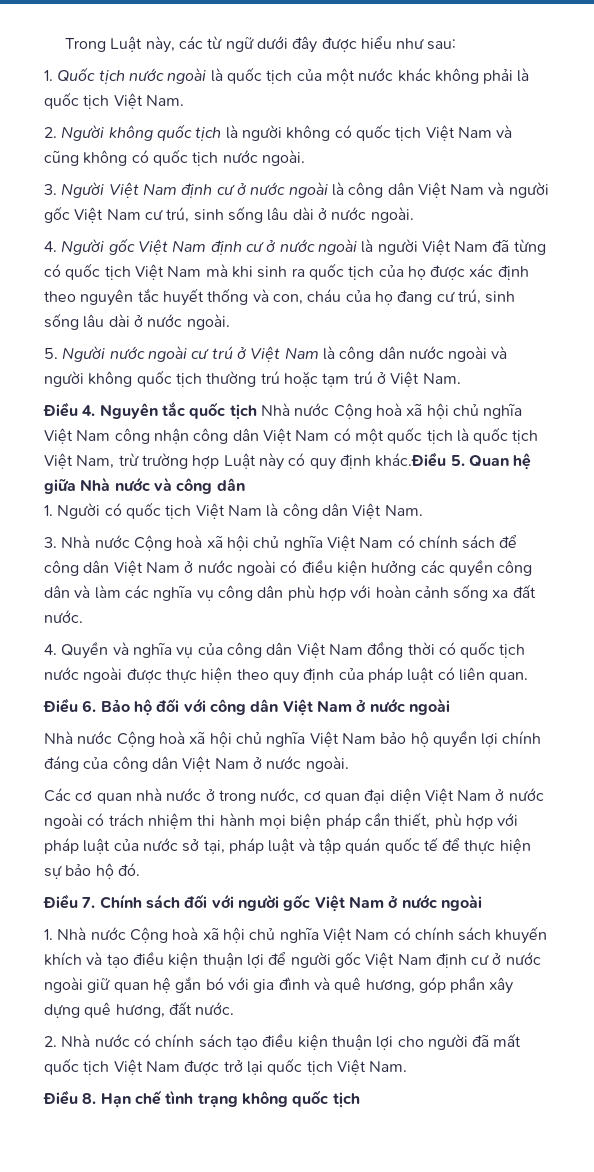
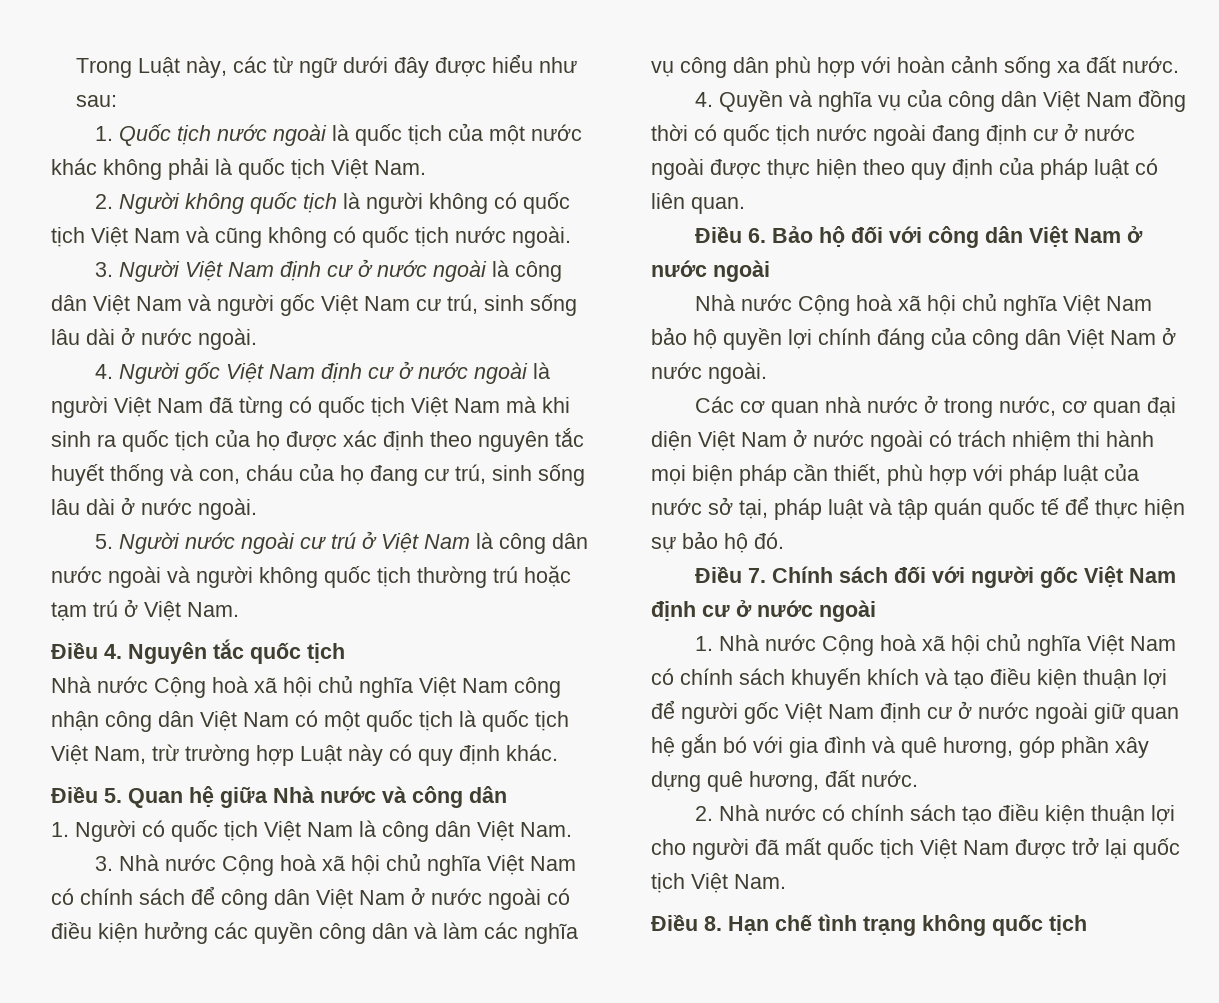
(257, 412) none -> (345, 653) //
[375,452,447,467] khác.Điều -> [506,744,558,761] [51,787,98,803] khác. // Điều
(123, 675) none -> [932,123,1135,146] [651,158,704,180] đang định cư ở nước ngoài
(384, 902) none -> [651,601,730,621] định cư

